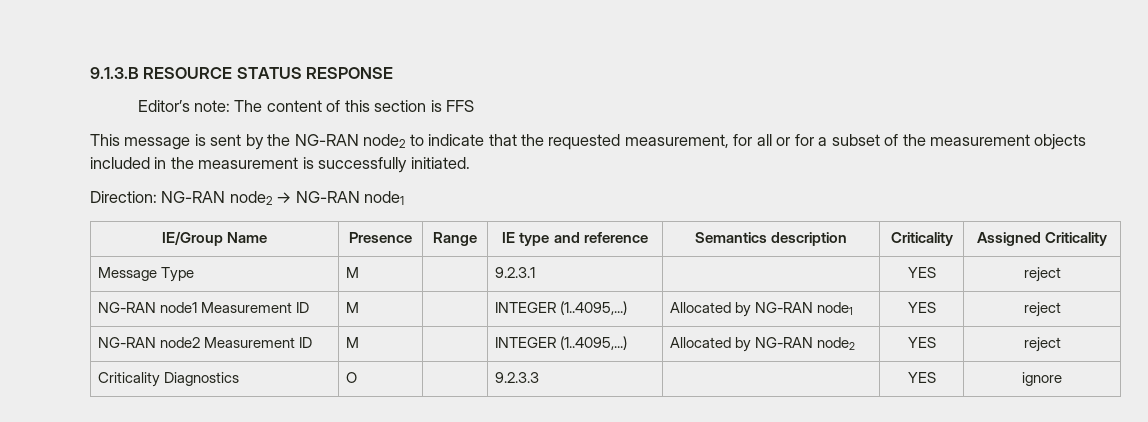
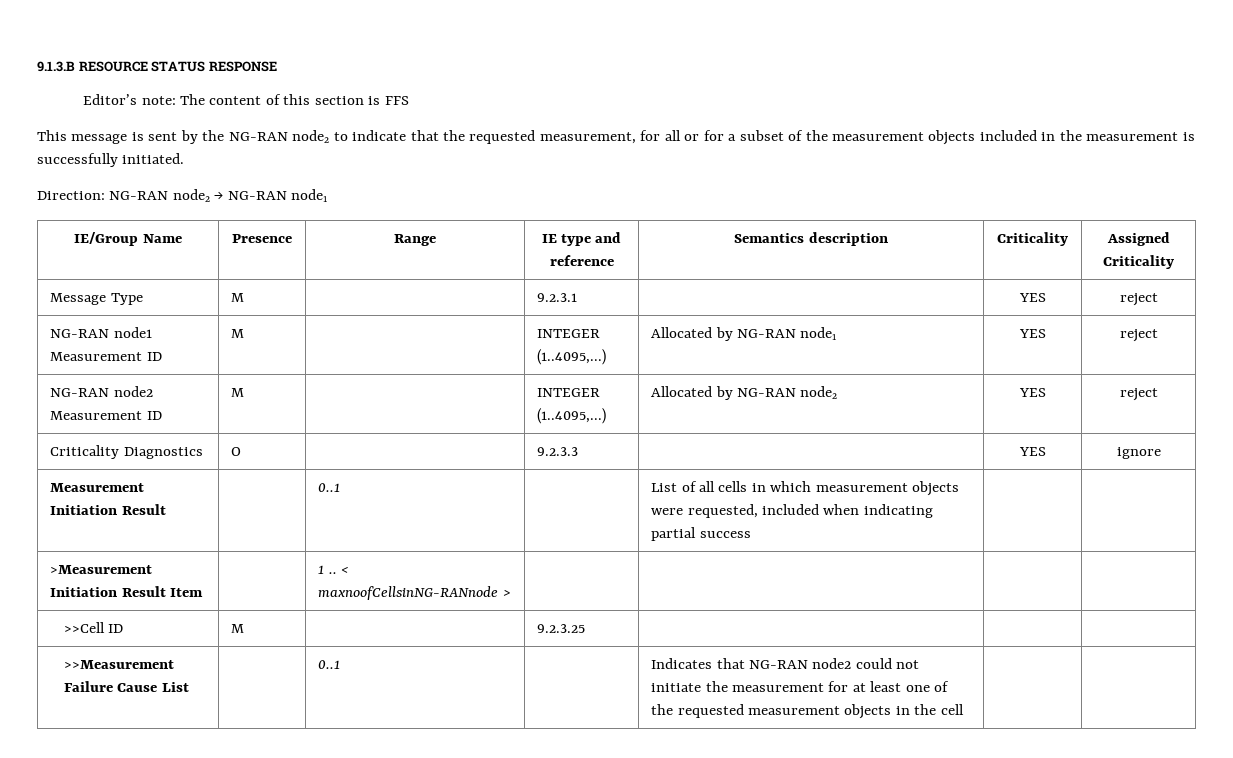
(1062, 379) none -> [50,483,145,492] [50,504,166,515] [318,483,341,492] [651,481,960,496] [651,504,933,518] [651,527,751,541] [50,565,153,574] [50,586,203,597] [318,565,349,574] [318,586,511,600] [63,622,124,633] [231,624,245,633] [537,624,586,633] [63,660,174,669] [63,681,189,692] [318,660,341,669] [651,658,920,669] [651,681,950,692] [651,704,964,719] // Measurement Initiation Result | | 0..1 | | List of all cells in which measurement objects were requested, included when indicating partial success | | // >Measurement Initiation Result Item | | 1 .. < maxnoofCellsinNG-RANnode > | | | | // >>Cell ID | M | | 9.2.3.25 | | | // >>Measurement Failure Cause List | | 0..1 | | Indicates that NG-RAN node2 could not initiate the measurement for at least one of the requested measurement objects in the cell | |

